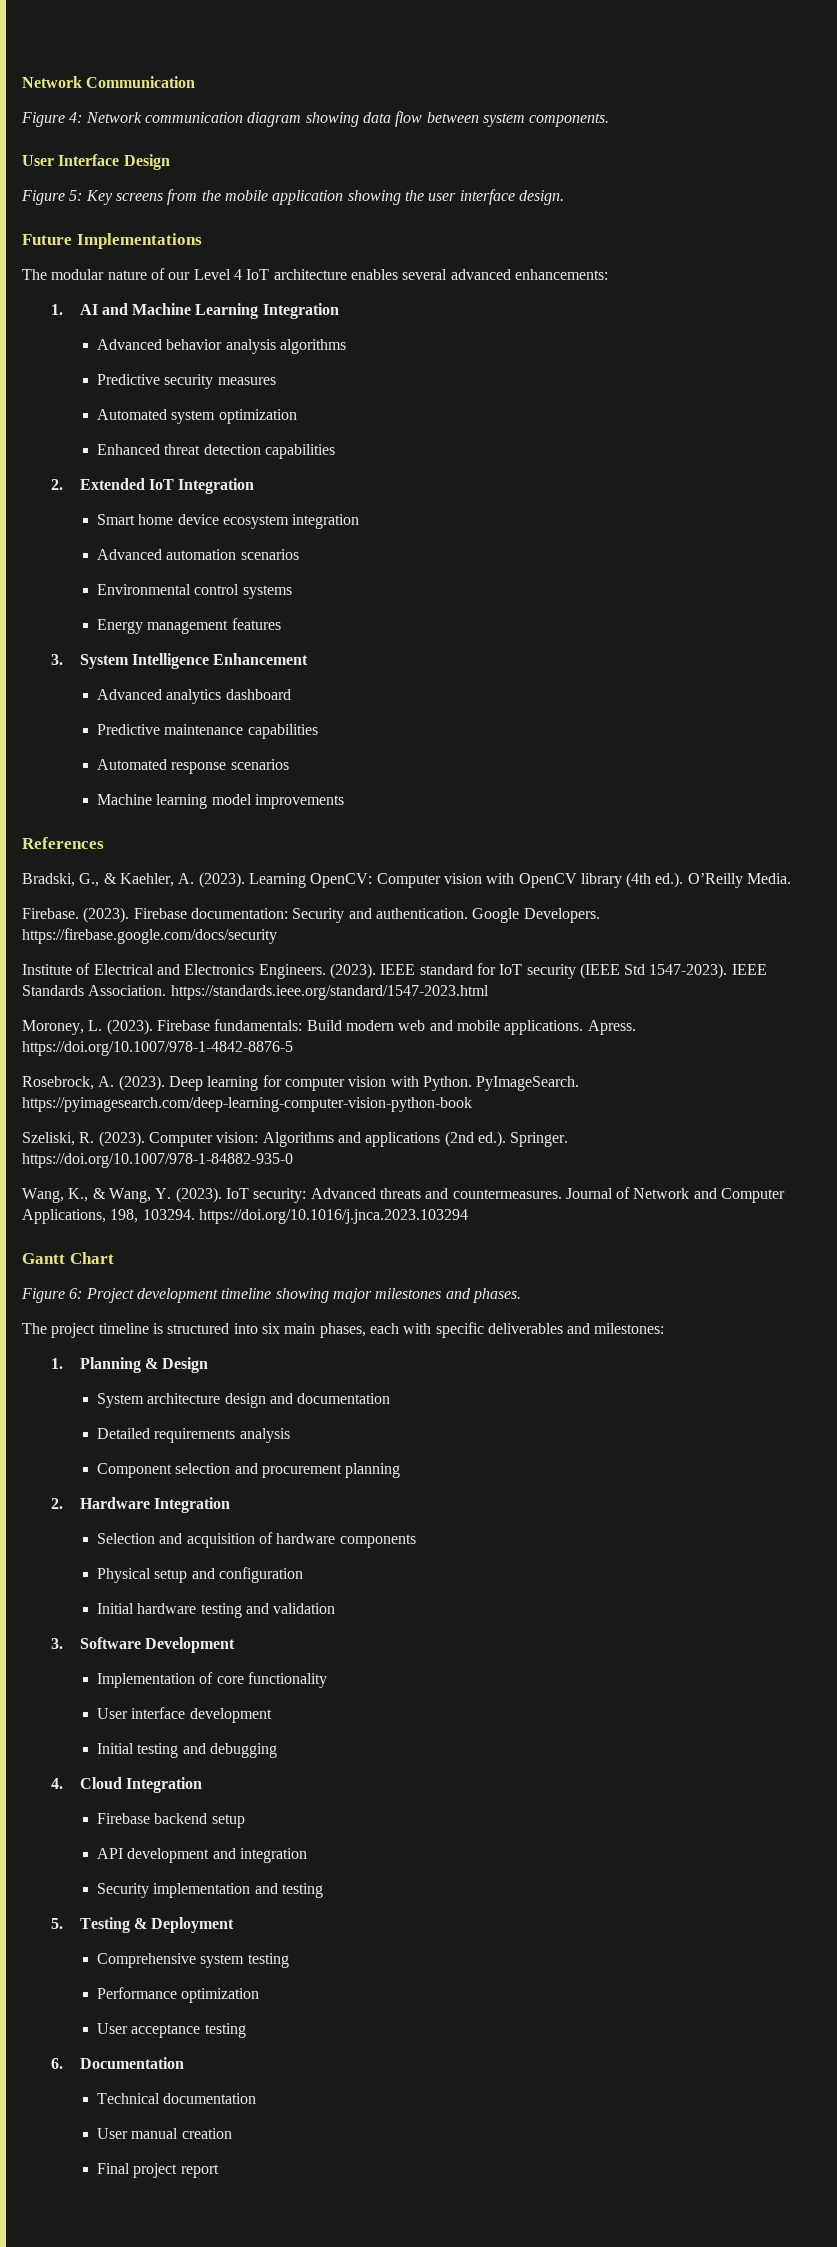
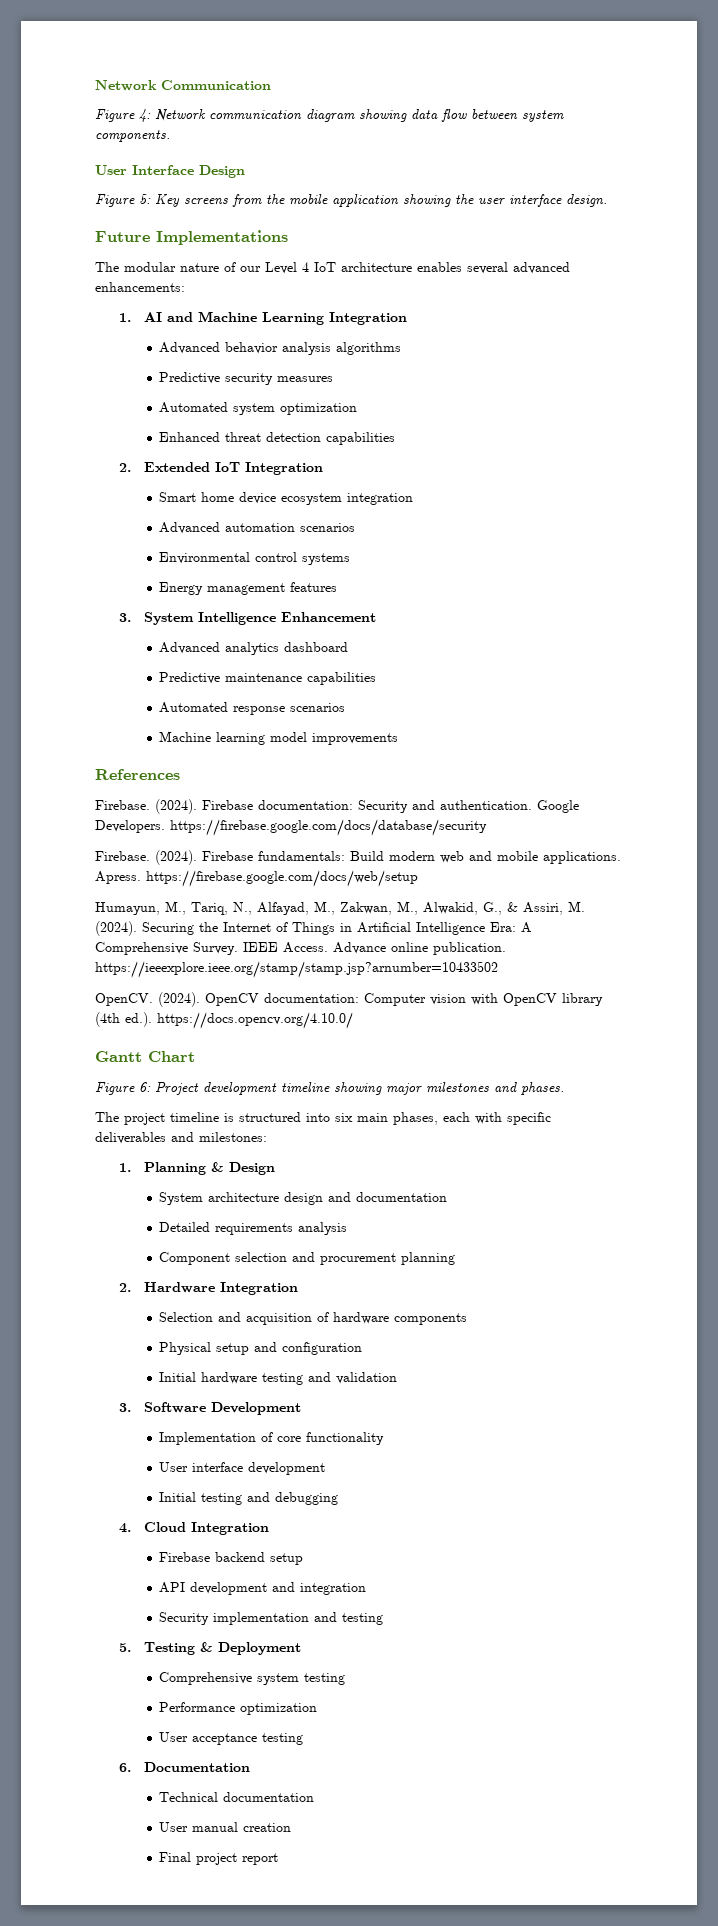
[22,872,792,888] [22,907,130,923] // Bradski, G., & Kaehler, A. (2023). Learning OpenCV: Computer vision with OpenCV library (4th ed.). O’Reilly Media. // Firebase. (2023). -> [95,799,197,814] // Firebase. (2024).
[22,928,277,944] [22,963,767,979] [22,985,489,1000] [22,1019,153,1035] https://firebase.google.com/docs/security // Institute of Electrical and Electronics Engineers. (2023). IEEE standard for IoT security (IEEE Std 1547-2023). IEEE Standards Association. https://standards.ieee.org/standard/1547-2023.html // Moroney, L. (2023). -> [170,819,487,836] [95,850,197,865] https://firebase.google.com/docs/database/security // Firebase. (2024).
[22,1041,293,1056] [22,1075,580,1091] [22,1097,472,1112] [22,1131,569,1147] [22,1153,293,1168] [22,1187,786,1203] [22,1209,468,1224] https://doi.org/10.1007/978-1-4842-8876-5 // Rosebrock, A. (2023). Deep learning for computer vision with Python. PyImageSearch. https://pyimagesearch.com/deep-learning-computer-vision-python-book // Szeliski, R. (2023). Computer vision: Algorithms and applications (2nd ed.). Springer. https://doi.org/10.1007/978-1-84882-935-0 // Wang, K., & Wang, Y. (2023). IoT security: Advanced threats and countermeasures. Journal of Network and Computer Applications, 198, 103294. https://doi.org/10.1016/j.jnca.2023.103294 -> [146,870,418,887] [95,901,585,915] [95,921,532,936] [95,942,506,955] [95,961,498,978] [95,992,603,1007] [95,1012,353,1029] https://firebase.google.com/docs/web/setup // Humayun, M., Tariq, N., Alfayad, M., Zakwan, M., Alwakid, G., & Assiri, M. (2024). Securing the Internet of Things in Artificial Intelligence Era: A Comprehensive Survey. IEEE Access. Advance online publication. https://ieeexplore.ieee.org/stamp/stamp.jsp?arnumber=10433502 // OpenCV. (2024). OpenCV documentation: Computer vision with OpenCV library (4th ed.). https://docs.opencv.org/4.10.0/

